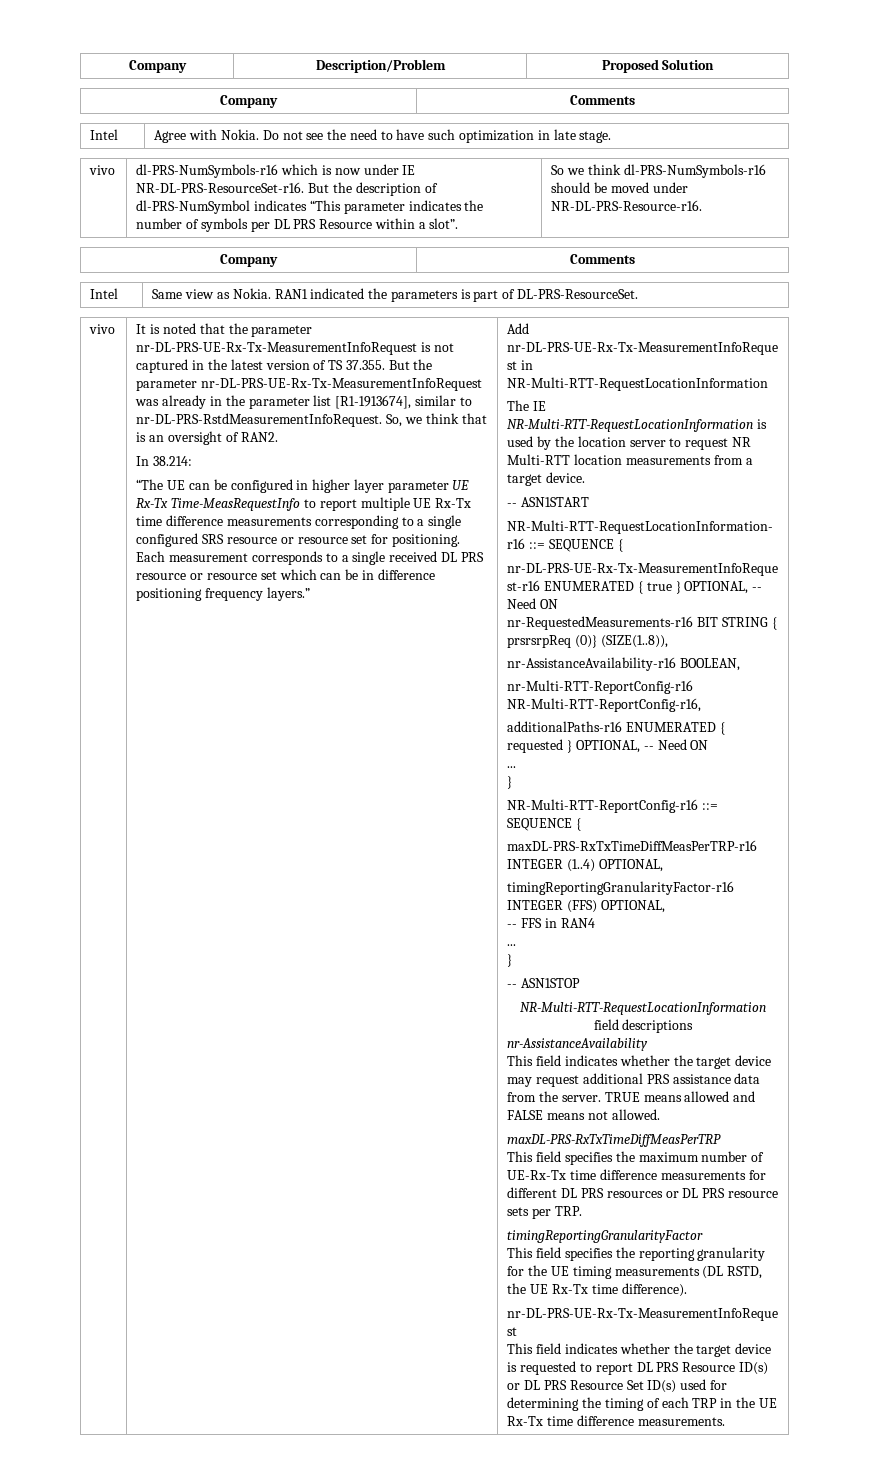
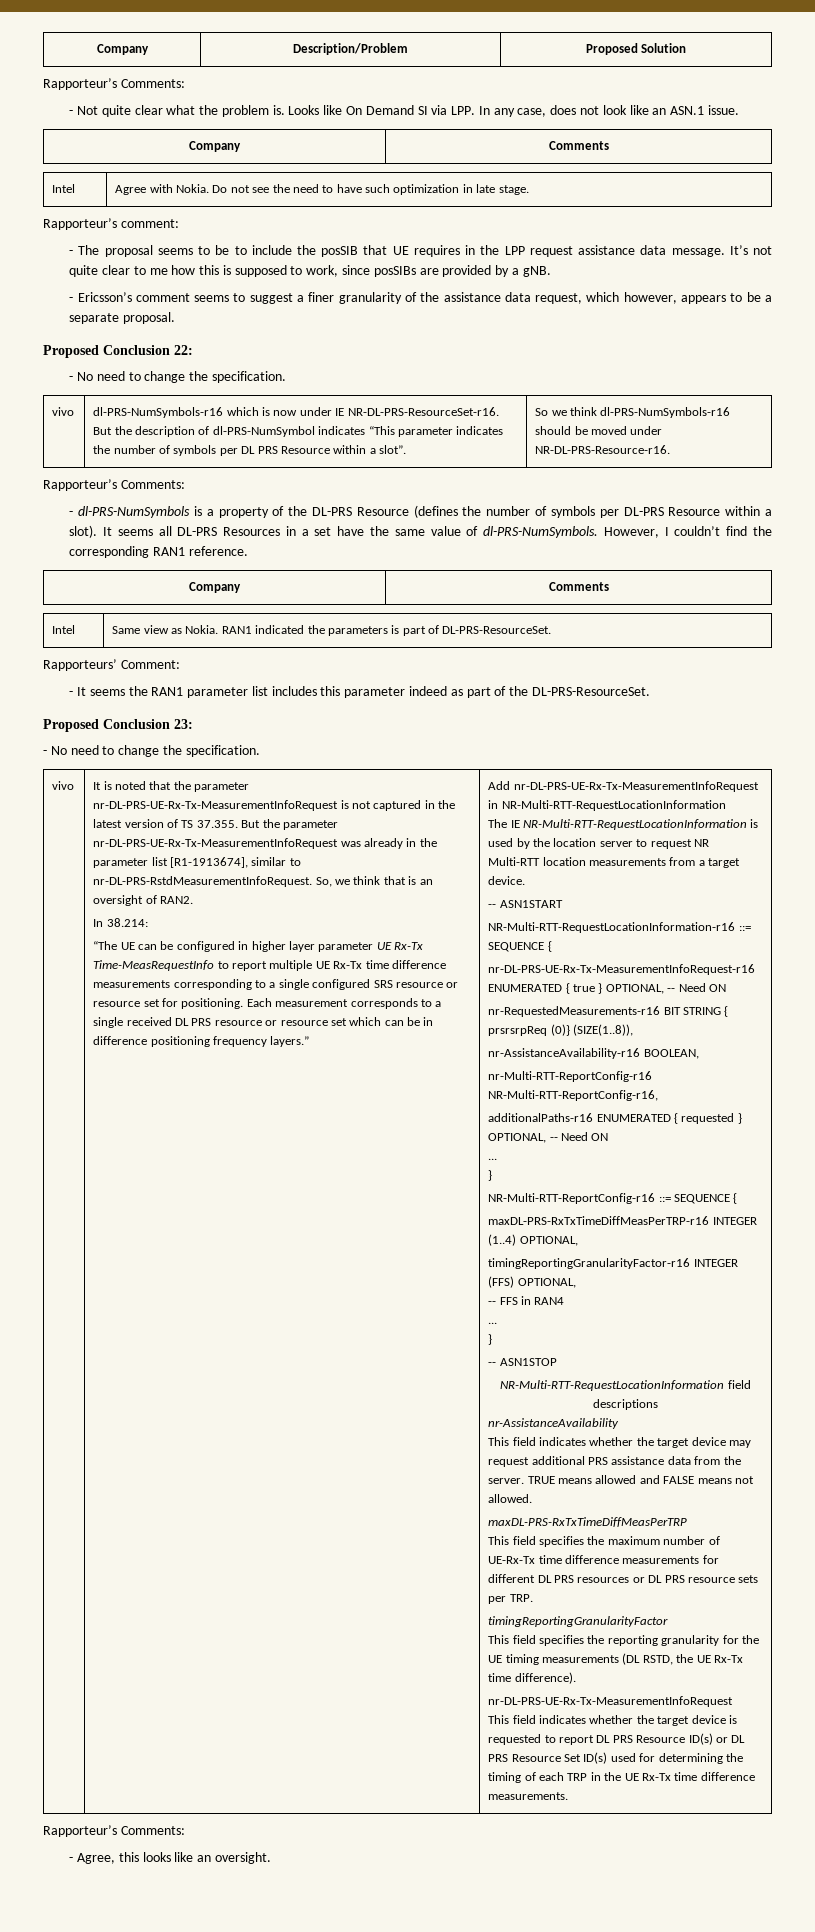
(715, 64) none -> [43,78,185,90] [69,105,739,117] // Rapporteur’s Comments: // - Not quite clear what the problem is. Looks like On Demand SI via LPP. In any case, does not look like an ASN.1 issue.
(612, 137) none -> [43,218,179,230] [69,245,773,257] [69,265,551,277] [69,292,773,304] [69,312,175,324] [43,345,193,358] [69,371,286,383] // Rapporteur’s comment: // - The proposal seems to be to include the posSIB that UE requires in the LPP request assistance data message. It’s not quite clear to me how this is supposed to work, since posSIBs are provided by a gNB. // - Ericsson’s comment seems to suggest a finer granularity of the assistance data request, which however, appears to be a separate proposal. // Proposed Conclusion 22: // - No need to change the specification.
(703, 205) none -> [43,479,185,491] [69,505,772,518] [69,525,772,538] [69,546,248,558] // Rapporteur’s Comments: // - dl-PRS-NumSymbols is a property of the DL-PRS Resource (defines the number of symbols per DL-PRS Resource within a slot). It seems all DL-PRS Resources in a set have the same value of dl-PRS-NumSymbols. However, I couldn’t find the corresponding RAN1 reference.
(639, 294) none -> [43,659,180,671] [69,686,650,698] [43,719,193,732] [43,745,260,757] // Rapporteurs’ Comment: // - It seems the RAN1 parameter list includes this parameter indeed as part of the DL-PRS-ResourceSet. // Proposed Conclusion 23: // - No need to change the specification.
(725, 1421) none -> [43,1825,185,1837] [69,1852,271,1864] // Rapporteur’s Comments: // - Agree, this looks like an oversight.

